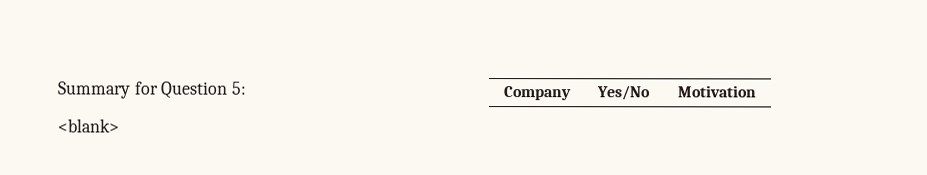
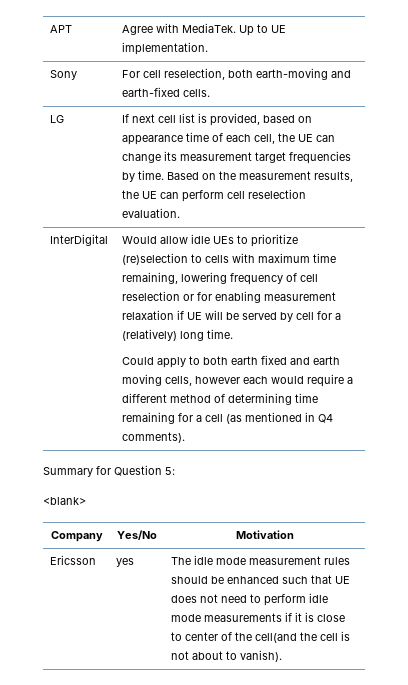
(57, 90) none -> [49,25,72,33] [121,23,286,36] [121,42,208,55] [49,70,77,80] [121,68,351,80] [121,87,210,97] [49,115,64,123] [121,113,312,126] [121,132,335,145] [121,151,351,164] [121,170,353,182] [121,189,306,202] [121,208,180,218] [49,234,108,246] [121,234,298,247] [121,253,336,265] [121,272,318,285] [121,291,336,303] [121,310,341,322] [121,329,233,341] [121,355,340,368] [121,374,353,387] [121,393,318,405] [121,412,333,424] [121,432,185,443] APT | Agree with MediaTek. Up to UE implementation. // Sony | For cell reselection, both earth-moving and earth-fixed cells. // LG | If next cell list is provided, based on appearance time of each cell, the UE can change its measurement target frequencies by time. Based on the measurement results, the UE can perform cell reselection evaluation. // InterDigital | Would allow idle UEs to prioritize (re)selection to cells with maximum time remaining, lowering frequency of cell reselection or for enabling measurement relaxation if UE will be served by cell for a (relatively) long time. // Could apply to both earth fixed and earth moving cells, however each would require a different method of determining time remaining for a cell (as mentioned in Q4 comments). //
(757, 91) none -> [49,555,96,565] [115,558,134,567] [170,555,350,565] [170,575,350,584] [170,593,328,606] [170,612,345,622] [170,631,350,643] [170,650,282,662] // Ericsson | yes | The idle mode measurement rules should be enhanced such that UE does not need to perform idle mode measurements if it is close to center of the cell(and the cell is not about to vanish).

